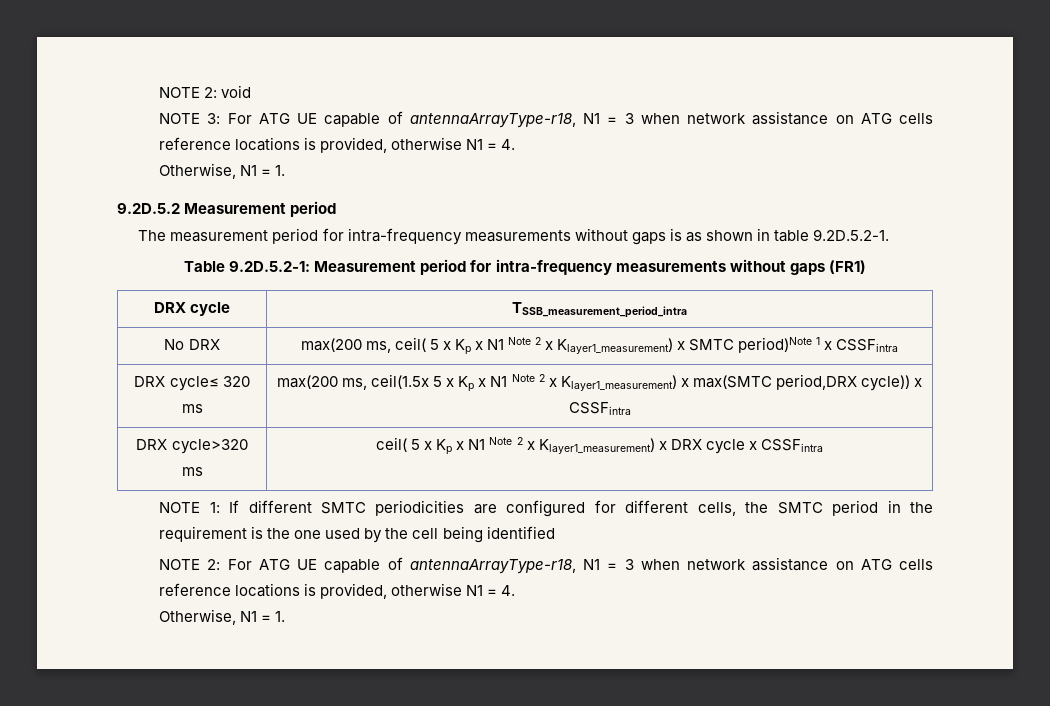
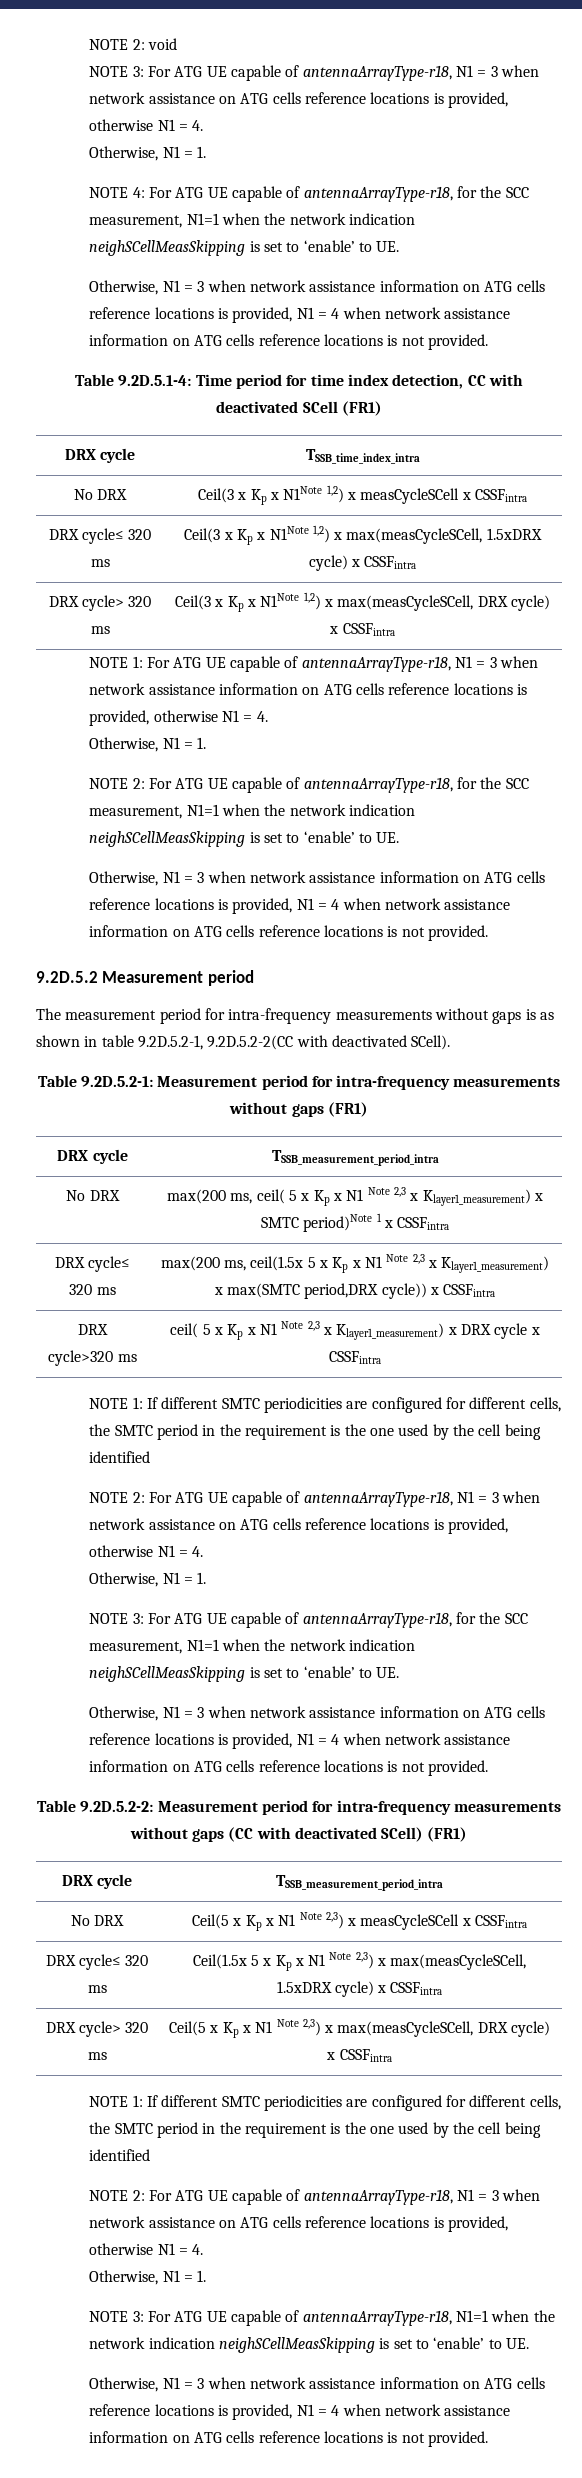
(286, 170) none -> [89,186,529,202] [89,213,416,228] [89,240,400,256] [89,280,545,295] [89,307,511,323] [89,334,488,350] [75,374,523,389] [216,401,382,416] [64,448,136,463] [305,449,420,464] [73,489,128,500] [198,485,527,505] [48,528,152,544] [90,559,110,567] [184,525,542,545] [308,555,417,571] [48,595,152,611] [90,626,110,634] [175,592,550,612] [329,623,395,636] [89,656,538,672] [89,683,527,695] [89,710,268,726] [89,737,207,752] [89,777,529,793] [89,804,416,819] [89,831,400,847] [89,871,545,886] [89,898,511,914] [89,925,488,941] // NOTE 4: For ATG UE capable of antennaArrayType-r18, for the SCC measurement, N1=1 when the network indication neighSCellMeasSkipping is set to ‘enable’ to UE. // Otherwise, N1 = 3 when network assistance information on ATG cells reference locations is provided, N1 = 4 when network assistance information on ATG cells reference locations is not provided. // Table 9.2D.5.1-4: Time period for time index detection, CC with deactivated SCell (FR1) // DRX cycle | TSSB_time_index_intra // No DRX | Ceil(3 x Kp x N1Note 1,2) x measCycleSCell x CSSFintra // DRX cycle≤ 320 ms | Ceil(3 x Kp x N1Note 1,2) x max(measCycleSCell, 1.5xDRX cycle) x CSSFintra // DRX cycle> 320 ms | Ceil(3 x Kp x N1Note 1,2) x max(measCycleSCell, DRX cycle) x CSSFintra // NOTE 1: For ATG UE capable of antennaArrayType-r18, N1 = 3 when network assistance information on ATG cells reference locations is provided, otherwise N1 = 4. // Otherwise, N1 = 1. // NOTE 2: For ATG UE capable of antennaArrayType-r18, for the SCC measurement, N1=1 when the network indication neighSCellMeasSkipping is set to ‘enable’ to UE. // Otherwise, N1 = 3 when network assistance information on ATG cells reference locations is provided, N1 = 4 when network assistance information on ATG cells reference locations is not provided.
[813,229,890,241] 9.2D.5.2-1. -> [137,1035,451,1050] 9.2D.5.2-1, 9.2D.5.2-2(CC with deactivated SCell).
[535,337,542,345] 2 -> [393,1187,406,1197] 2,3
[538,374,545,382] 2 -> [412,1254,425,1264] 2,3
[516,437,523,445] 2 -> [307,1321,320,1331] 2,3
(286, 616) none -> [89,1612,528,1628] [89,1639,416,1654] [89,1666,400,1682] [89,1706,545,1721] [89,1733,511,1749] [89,1760,488,1776] [37,1800,561,1815] [129,1827,468,1842] [61,1874,133,1889] [276,1875,443,1891] [70,1915,125,1926] [191,1912,528,1931] [45,1954,149,1970] [87,1985,107,1993] [192,1952,527,1971] [276,1981,443,1997] [45,2021,149,2037] [87,2052,107,2060] [168,2019,551,2038] [326,2049,392,2062] [89,2095,561,2111] [89,2122,541,2138] [89,2149,151,2161] [89,2189,540,2205] [89,2216,508,2232] [89,2243,204,2255] [89,2270,207,2285] [89,2310,555,2326] [89,2337,529,2353] [89,2377,545,2392] [89,2404,511,2420] [89,2431,488,2447] // NOTE 3: For ATG UE capable of antennaArrayType-r18, for the SCC measurement, N1=1 when the network indication neighSCellMeasSkipping is set to ‘enable’ to UE. // Otherwise, N1 = 3 when network assistance information on ATG cells reference locations is provided, N1 = 4 when network assistance information on ATG cells reference locations is not provided. // Table 9.2D.5.2-2: Measurement period for intra-frequency measurements without gaps (CC with deactivated SCell) (FR1) // DRX cycle | TSSB_measurement_period_intra // No DRX | Ceil(5 x Kp x N1 Note 2,3) x measCycleSCell x CSSFintra // DRX cycle≤ 320 ms | Ceil(1.5x 5 x Kp x N1 Note 2,3) x max(measCycleSCell, 1.5xDRX cycle) x CSSFintra // DRX cycle> 320 ms | Ceil(5 x Kp x N1 Note 2,3) x max(measCycleSCell, DRX cycle) x CSSFintra // NOTE 1: If different SMTC periodicities are configured for different cells, the SMTC period in the requirement is the one used by the cell being identified // NOTE 2: For ATG UE capable of antennaArrayType-r18, N1 = 3 when network assistance on ATG cells reference locations is provided, otherwise N1 = 4. // Otherwise, N1 = 1. // NOTE 3: For ATG UE capable of antennaArrayType-r18, N1=1 when the network indication neighSCellMeasSkipping is set to ‘enable’ to UE. // Otherwise, N1 = 3 when network assistance information on ATG cells reference locations is provided, N1 = 4 when network assistance information on ATG cells reference locations is not provided.

